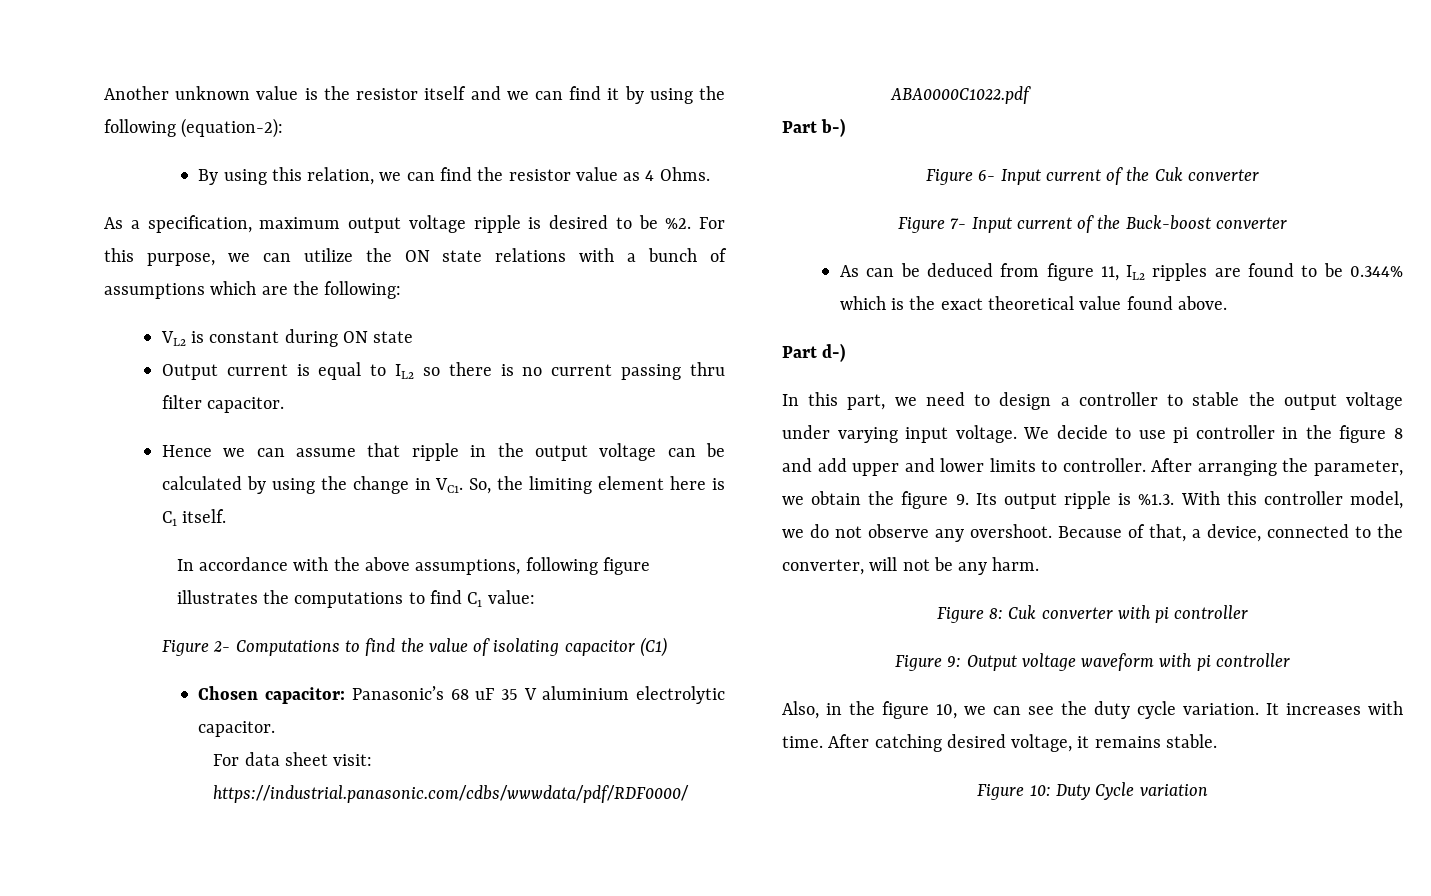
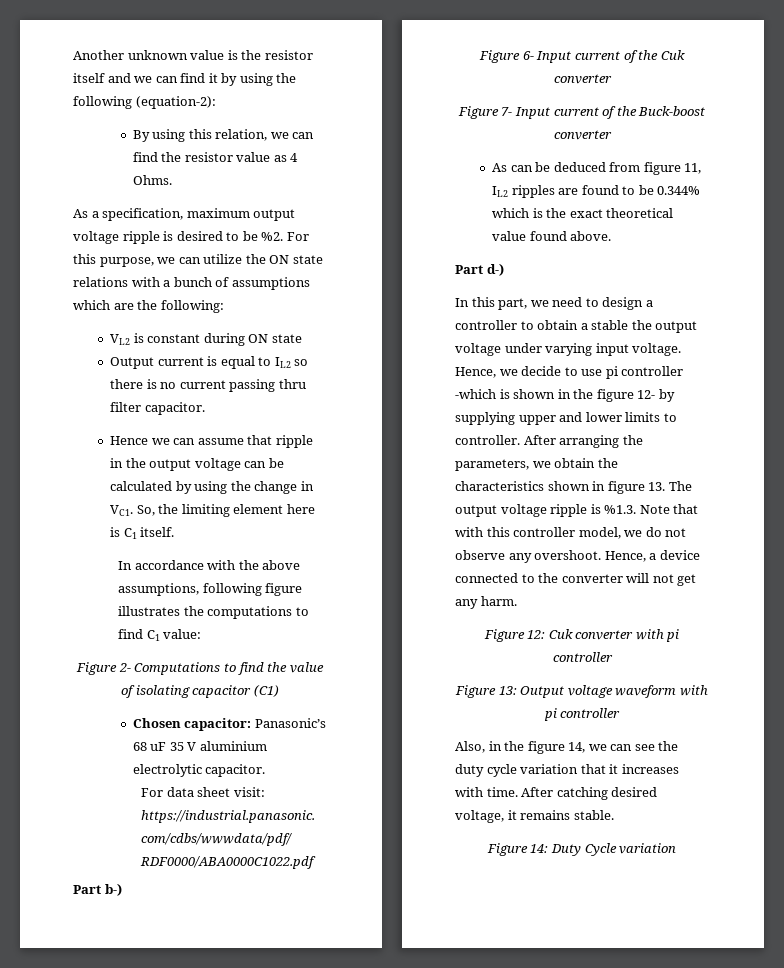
(1184, 400) none -> [537,320,588,330] obtain a
[1023,427,1050,439] We -> [455,367,518,378] Hence, we
[1282,425,1403,443] [782,458,847,472] in the figure 8 and add -> [455,389,675,402] [455,412,515,425] -which is shown in the figure 12- by supplying
[1314,460,1403,476] parameter, -> [455,459,529,471] parameters,
[901,491,1220,509] figure 9. Its output ripple is %1.3. With -> [455,481,692,494] [455,504,699,517] [455,527,483,537] characteristics shown in figure 13. The output voltage ripple is %1.3. Note that with
[1058,524,1261,542] Because of that, a device, -> [604,550,700,562] Hence, a device
[782,559,864,575] converter, -> [561,574,623,583] converter
[933,557,953,571] be -> [677,574,697,586] get
[988,608,1003,619] 8: -> [527,630,546,639] 12:
[947,656,962,667] 9: -> [498,686,517,695] 13:
[936,704,957,719] 10, -> [568,742,586,753] 14,
[1183,703,1279,715] variation. It -> [520,764,619,774] variation that it
[1029,785,1051,796] 10: -> [530,844,549,853] 14:

